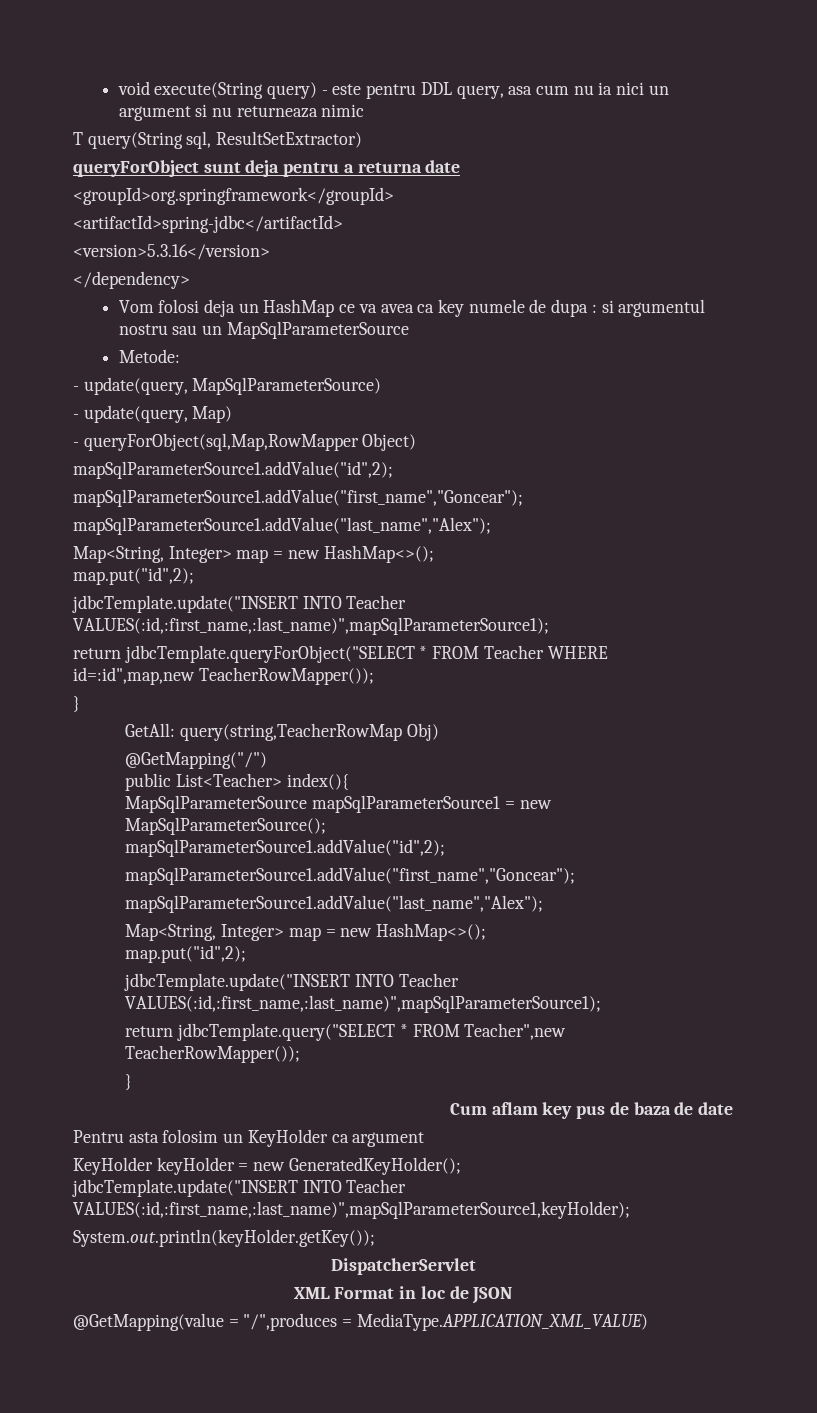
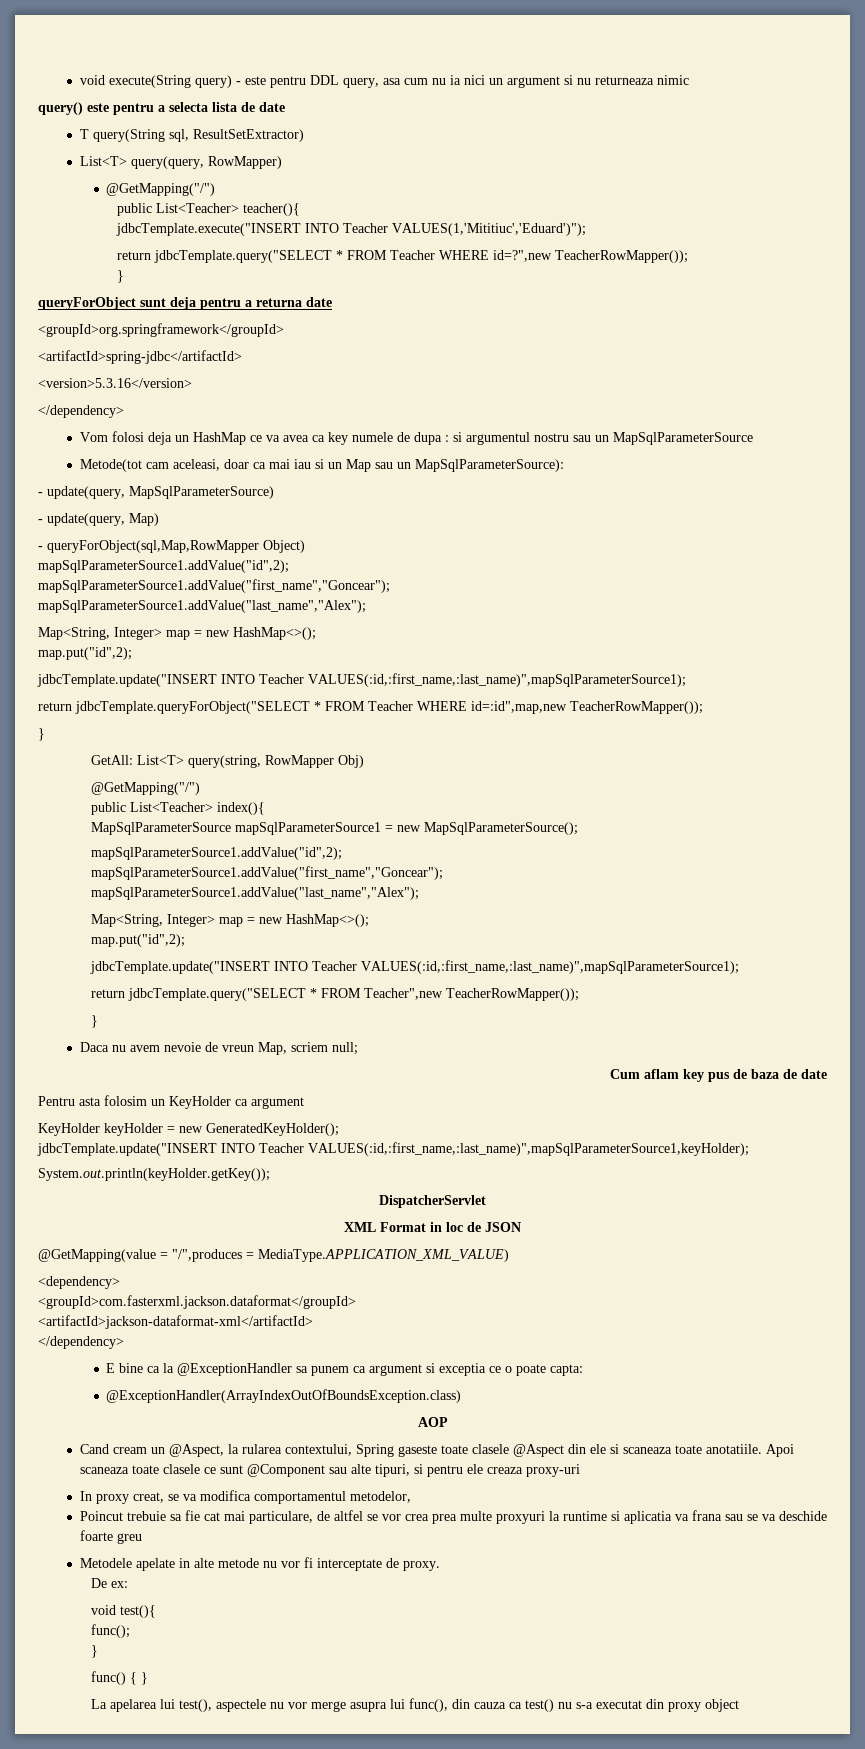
[73,131,363,149] T query(String sql, ResultSetExtractor) -> [38,102,285,115] [79,129,304,142] [79,156,282,169] [106,183,216,196] [117,203,301,216] [116,223,587,236] [117,250,689,263] [117,270,125,283] query() este pentru a selecta lista de date // T query(String sql, ResultSetExtractor) // List<T> query(query, RowMapper) // @GetMapping("/") // public List<Teacher> teacher(){ // jdbcTemplate.execute("INSERT INTO Teacher VALUES(1,'Mititiuc','Eduard')"); // return jdbcTemplate.query("SELECT * FROM Teacher WHERE id=?",new TeacherRowMapper()); // }
[118,349,180,363] Metode: -> [79,459,564,472] Metode(tot cam aceleasi, doar ca mai iau si un Map sau un MapSqlParameterSource):
[180,723,403,741] query(string,TeacherRowMap -> [136,755,334,768] List<T> query(string, RowMapper
(133, 1082) none -> [79,1042,358,1055] // Daca nu avem nevoie de vreun Map, scriem null;
(648, 1322) none -> [38,1276,120,1289] [38,1295,356,1309] [38,1315,313,1329] [38,1336,124,1349] [106,1363,584,1376] [106,1389,462,1403] [417,1417,448,1427] [79,1444,794,1457] [79,1464,580,1477] [79,1490,411,1504] [79,1510,827,1524] [79,1530,142,1544] [79,1557,440,1571] [90,1578,128,1588] [90,1605,156,1618] [90,1624,130,1638] [90,1645,98,1658] [90,1671,148,1685] [90,1698,739,1712] // <dependency> // <groupId>com.fasterxml.jackson.dataformat</groupId> // <artifactId>jackson-dataformat-xml</artifactId> // </dependency> // E bine ca la @ExceptionHandler sa punem ca argument si exceptia ce o poate capta: // @ExceptionHandler(ArrayIndexOutOfBoundsException.class) // AOP // Cand cream un @Aspect, la rularea contextului, Spring gaseste toate clasele @Aspect din ele si scaneaza toate anotatiile. Apoi scaneaza toate clasele ce sunt @Component sau alte tipuri, si pentru ele creaza proxy-uri // In proxy creat, se va modifica comportamentul metodelor, // Poincut trebuie sa fie cat mai particulare, de altfel se vor crea prea multe proxyuri la runtime si aplicatia va frana sau se va deschide foarte greu // Metodele apelate in alte metode nu vor fi interceptate de proxy. // De ex: // void test(){ // func(); // } // func() { } // La apelarea lui test(), aspectele nu vor merge asupra lui func(), din cauza ca test() nu s-a executat din proxy object

